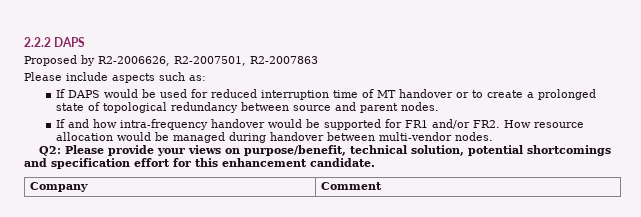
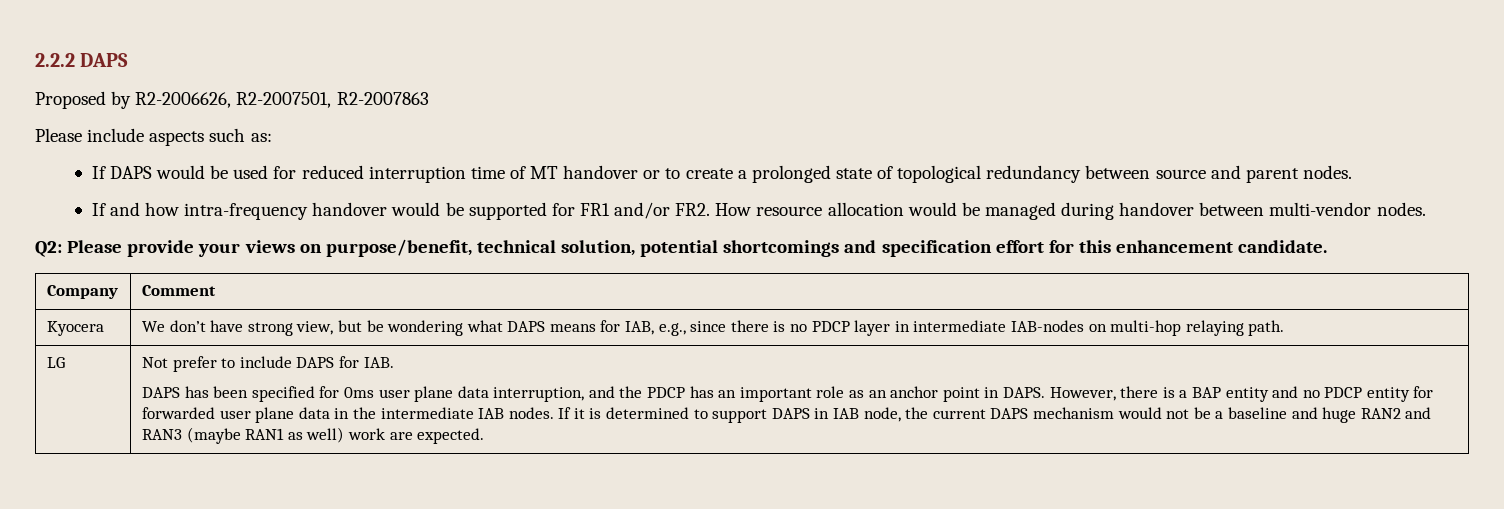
(383, 186) none -> [46,321,104,336] [141,320,1285,336] [46,357,65,368] [141,356,394,372] [141,386,1434,402] [141,407,1432,423] [141,427,485,444] // Kyocera | We don’t have strong view, but be wondering what DAPS means for IAB, e.g., since there is no PDCP layer in intermediate IAB-nodes on multi-hop relaying path. // LG | Not prefer to include DAPS for IAB. // DAPS has been specified for 0ms user plane data interruption, and the PDCP has an important role as an anchor point in DAPS. However, there is a BAP entity and no PDCP entity for forwarded user plane data in the intermediate IAB nodes. If it is determined to support DAPS in IAB node, the current DAPS mechanism would not be a baseline and huge RAN2 and RAN3 (maybe RAN1 as well) work are expected.

